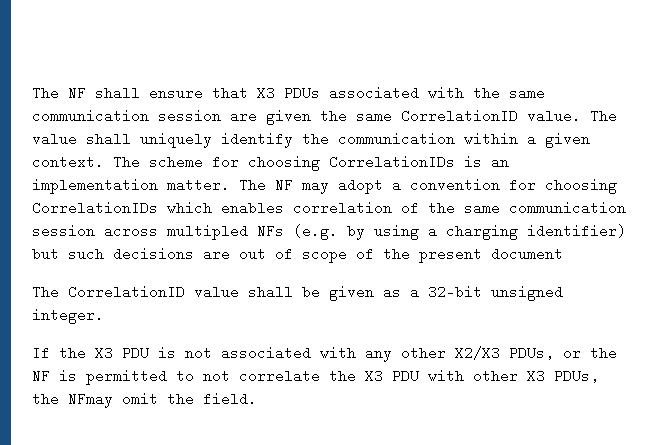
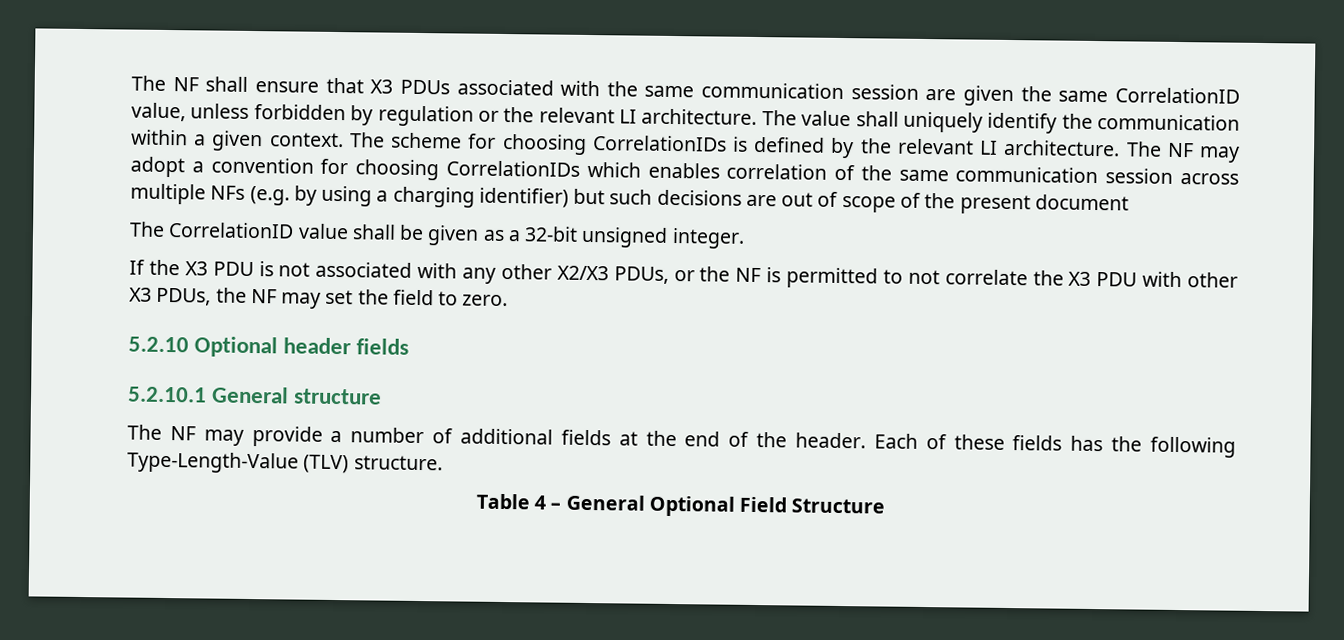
[527,109,581,123] value. -> [131,102,758,127] value, unless forbidden by regulation or the relevant LI architecture.
[491,155,509,169] [32,178,230,194] an implementation matter. -> [754,136,1121,159] defined by the relevant LI architecture.
[167,224,248,240] multipled -> [130,183,206,205] multiple
[68,392,257,408] NFmay omit the field. -> [250,288,509,309] [128,336,410,358] [127,386,383,405] [127,424,1237,458] [127,451,443,474] [475,493,886,517] NF may set the field to zero. // 5.2.10 Optional header fields // 5.2.10.1 General structure // The NF may provide a number of additional fields at the end of the header. Each of these fields has the following Type-Length-Value (TLV) structure. // Table 4 – General Optional Field Structure

